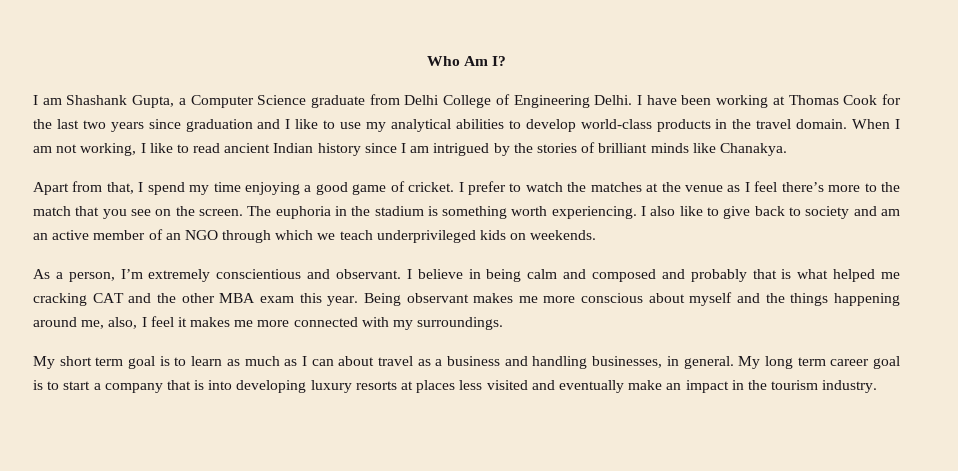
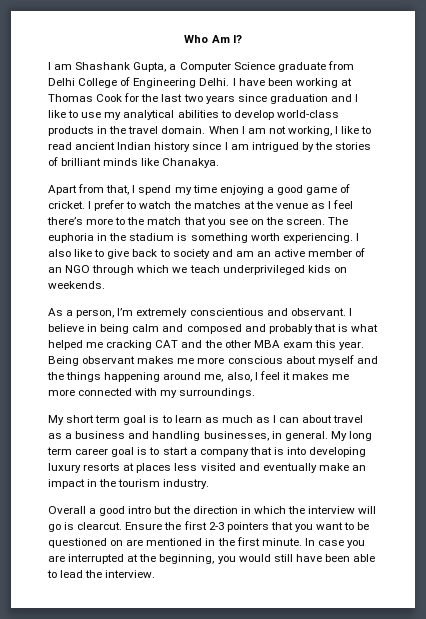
(878, 386) none -> [48,506,377,516] [48,521,370,532] [48,537,366,548] [48,554,376,564] [47,570,156,578] // Overall a good intro but the direction in which the interview will go is clearcut. Ensure the first 2-3 pointers that you want to be questioned on are mentioned in the first minute. In case you are interrupted at the beginning, you would still have been able to lead the interview.

